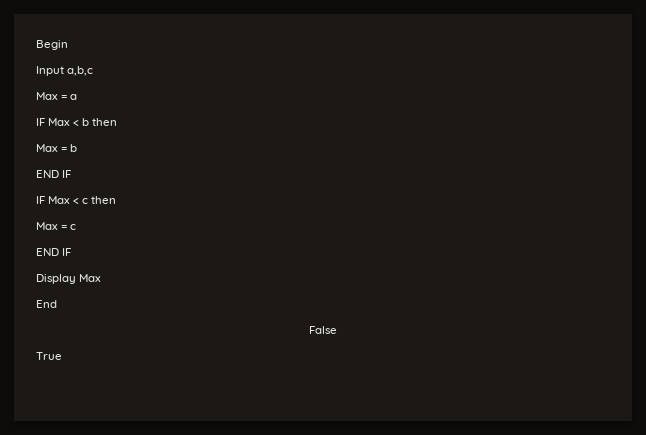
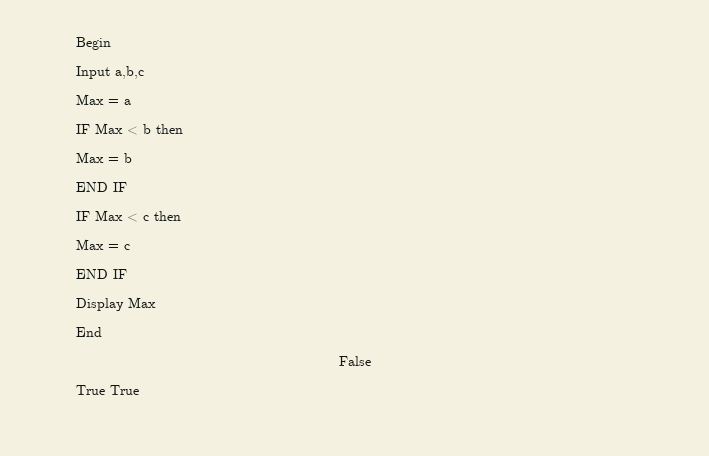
(62, 356) none -> [110,385,139,395] True

